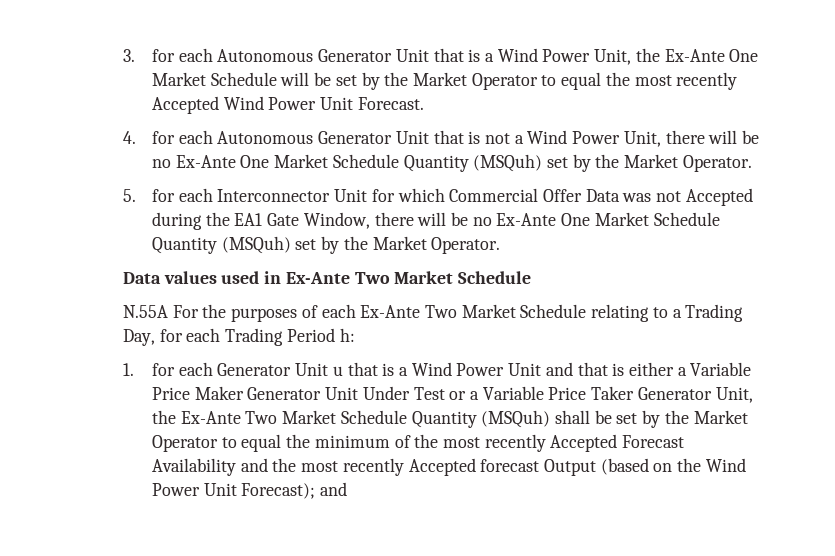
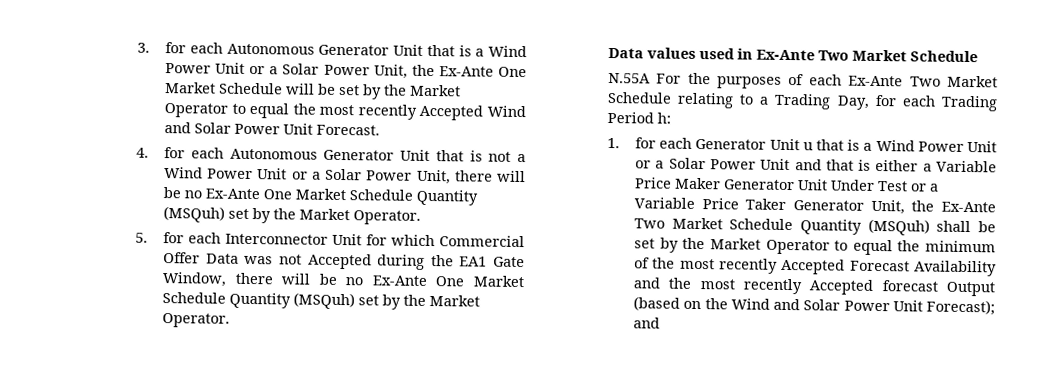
(591, 55) none -> [215,62,370,76] Unit or a Solar Power
(264, 103) none -> [164,122,232,134] and Solar
(621, 137) none -> [257,168,413,181] Unit or a Solar Power
(542, 369) none -> [635,157,791,171] or a Solar Power Unit
(746, 465) none -> [773,298,841,311] and Solar

